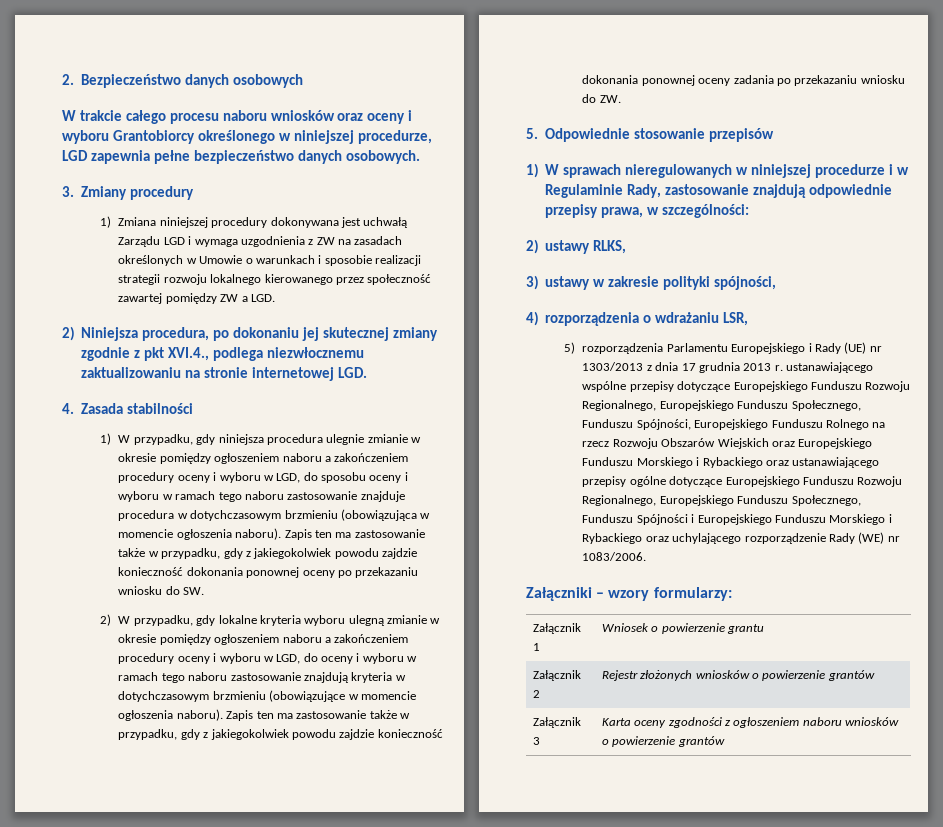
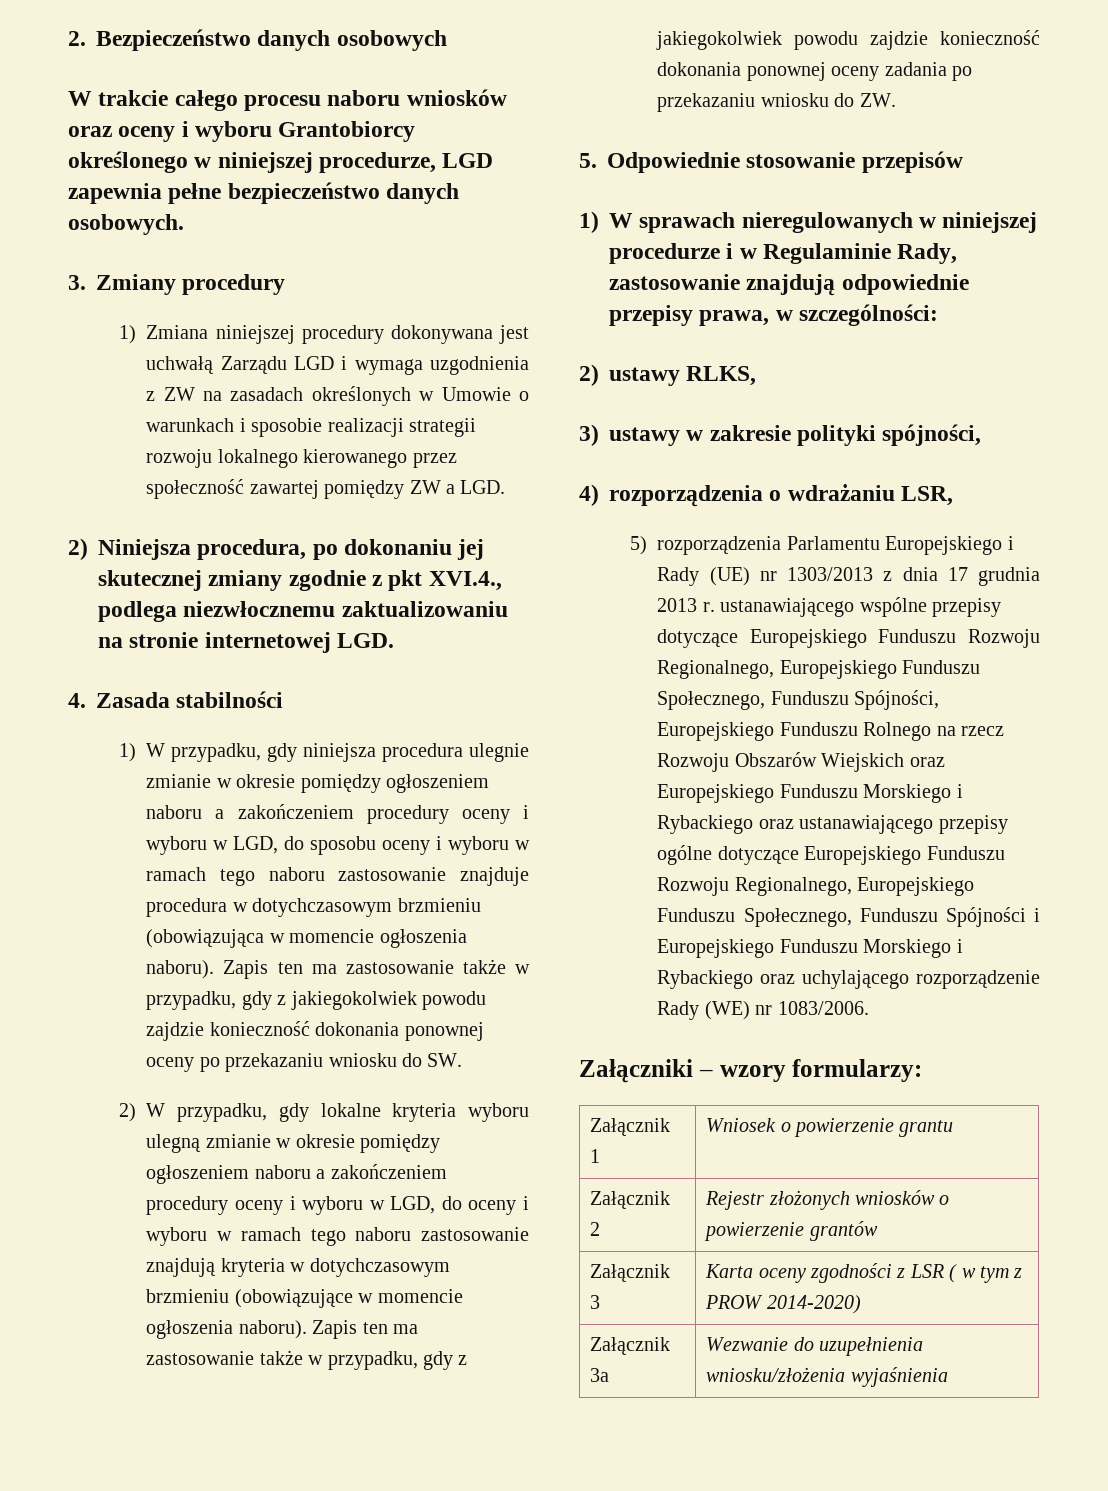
[733,717,900,728] [601,736,725,747] ogłoszeniem naboru wniosków o powierzenie grantów -> [909,1264,1023,1283] [705,1295,861,1314] [590,1337,671,1355] [590,1368,610,1382] [706,1337,923,1356] [706,1367,948,1387] LSR ( w tym z PROW 2014-2020) // Załącznik 3a | Wezwanie do uzupełnienia wniosku/złożenia wyjaśnienia

